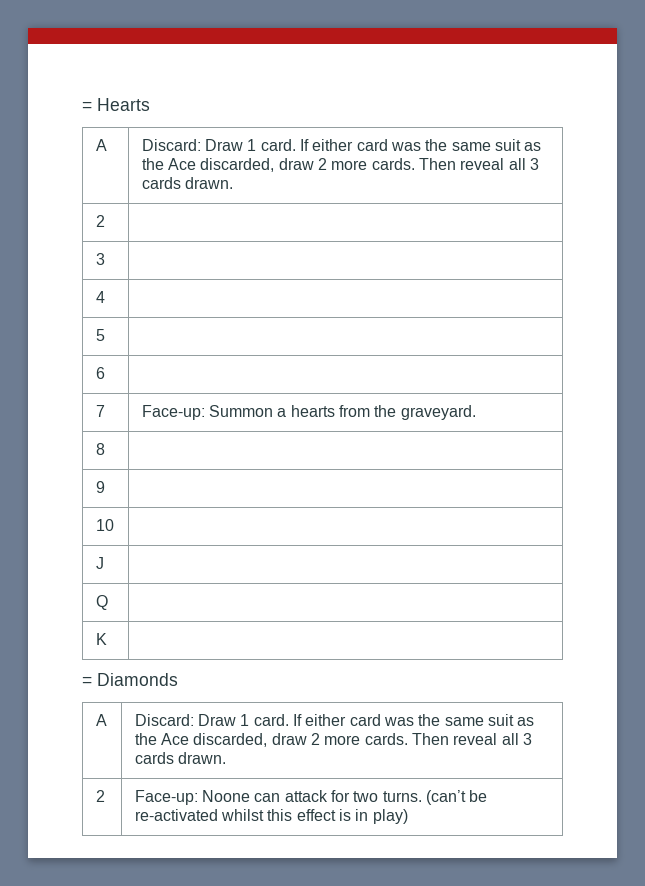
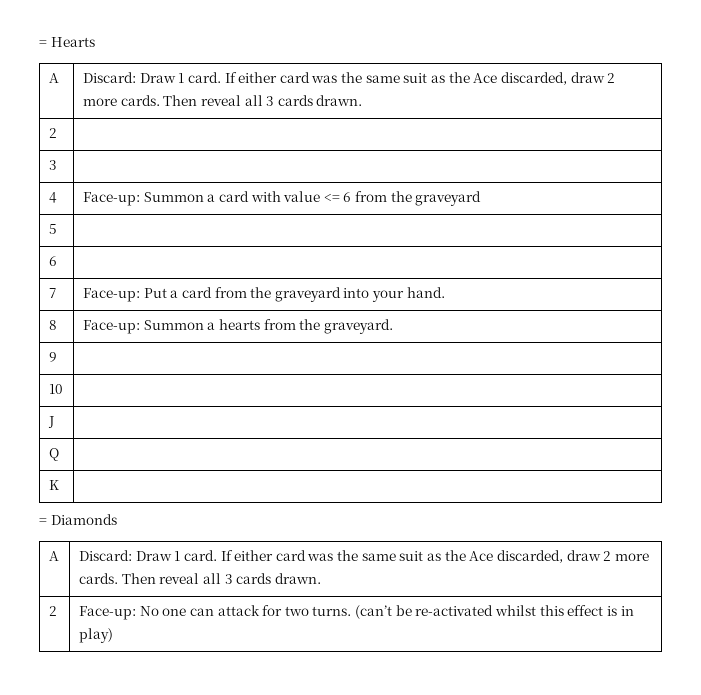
[95,329,105,341] [95,367,105,379] [95,405,105,417] // 5 | // 6 | // 7 -> [82,191,482,206] [48,224,57,234] [48,256,57,266] [48,288,56,298] [82,287,445,302] [48,320,57,330] Face-up: Summon a card with value <= 6 from the graveyard // 5 | // 6 | // 7 | Face-up: Put a card from the graveyard into your hand. // 8
[95,443,105,455] // 8 | -> (393, 326) none
[201,790,250,802] Noone -> [139,606,187,616] No one

